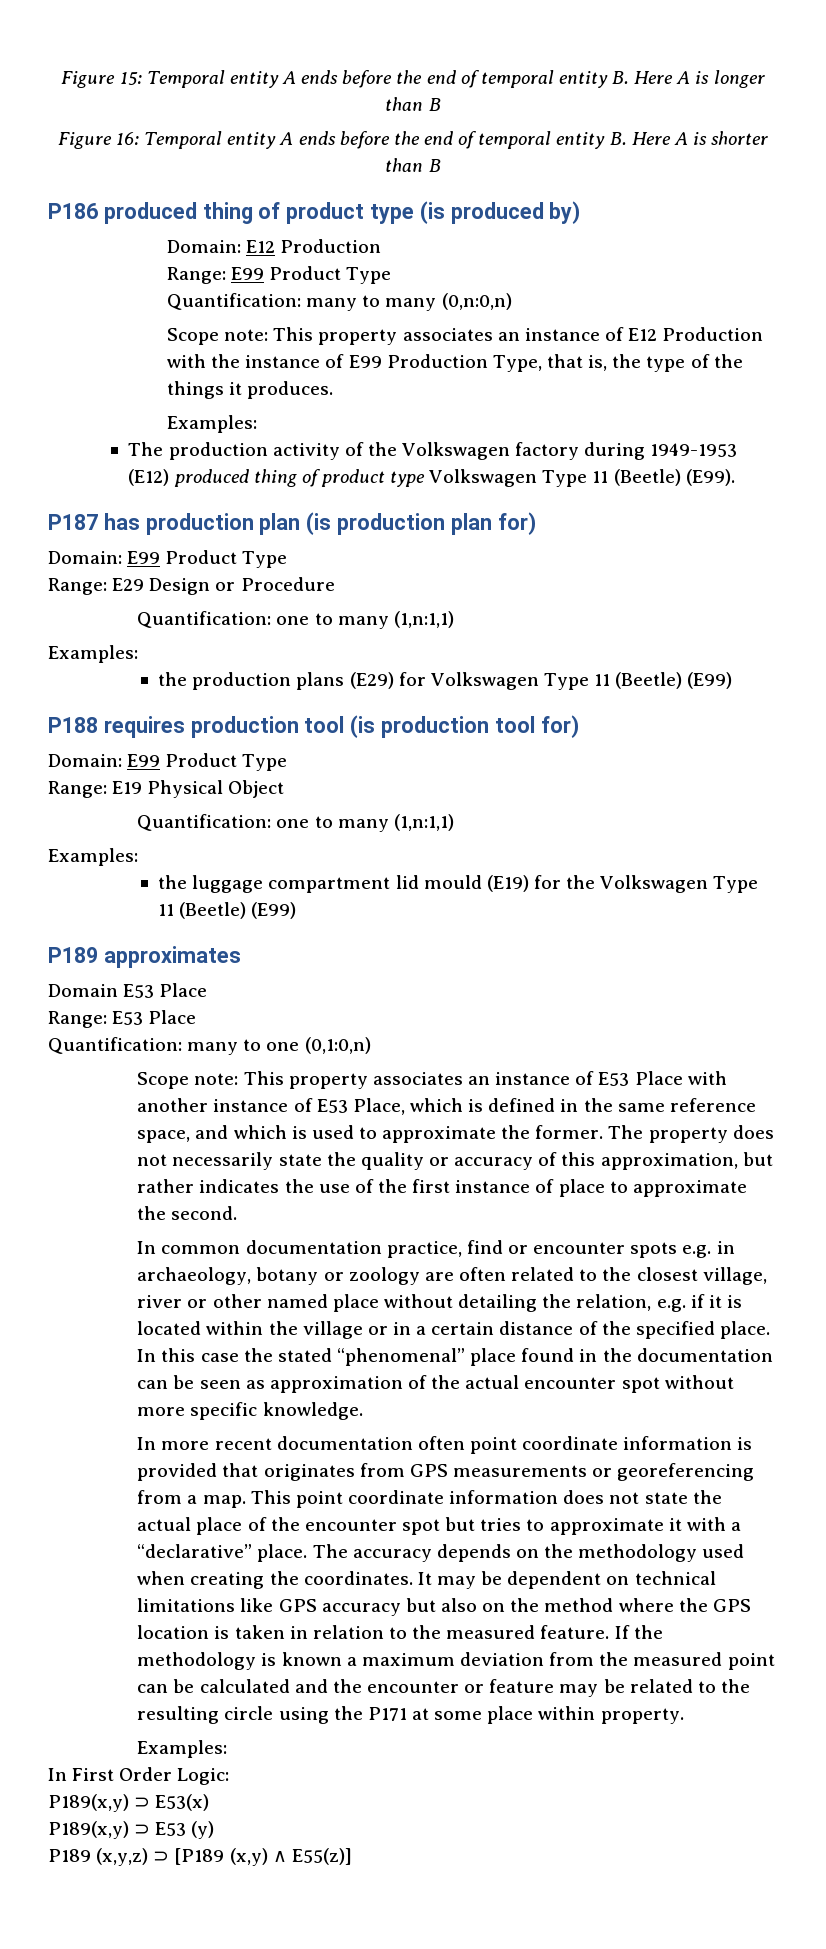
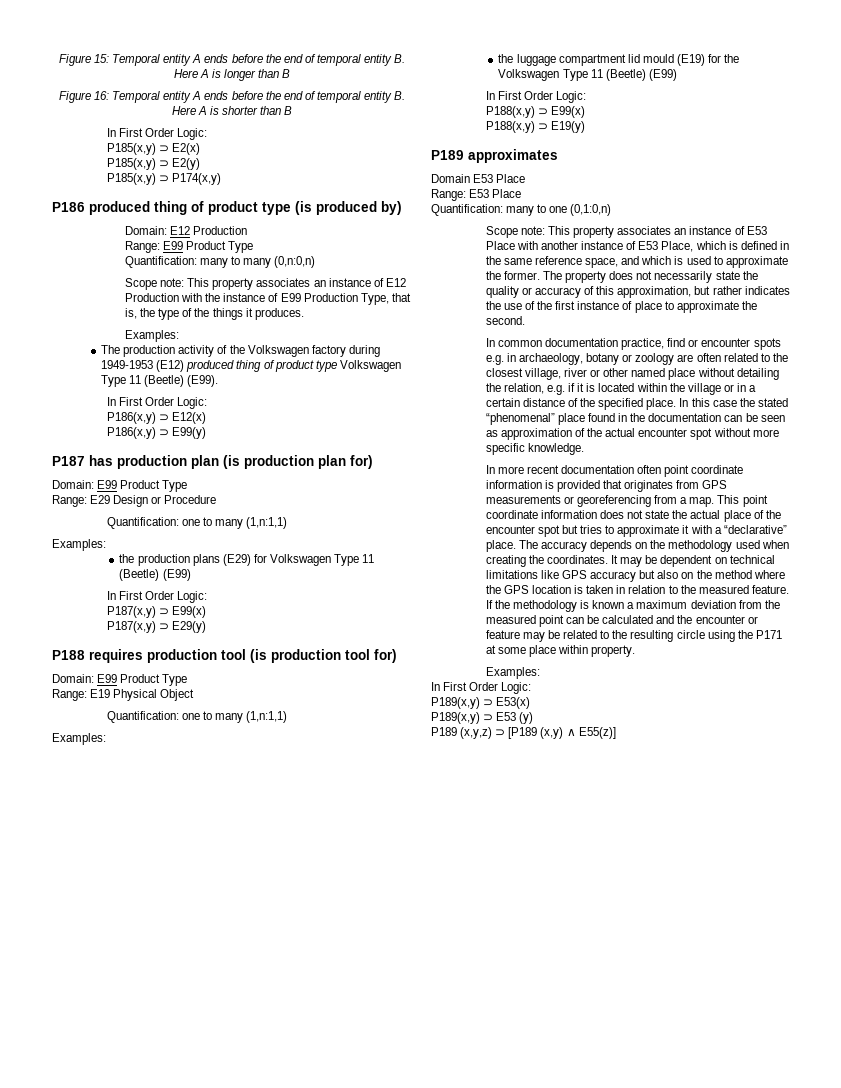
(441, 165) none -> [106,128,208,140] [106,143,200,155] [106,158,200,170] [106,173,221,185] // In First Order Logic: // P185(x,y) ⊃ E2(x) // P185(x,y) ⊃ E2(y) // P185(x,y) ⊃ P174(x,y)
(735, 477) none -> [106,397,208,409] [106,412,206,424] [106,427,206,439] // In First Order Logic: // P186(x,y) ⊃ E12(x) // P186(x,y) ⊃ E99(y)
(733, 680) none -> [106,591,208,603] [106,606,206,618] [106,621,206,633] // In First Order Logic: // P187(x,y) ⊃ E99(x) // P187(x,y) ⊃ E29(y)
(297, 910) none -> [485,91,587,103] [485,106,585,118] [485,121,585,133] // In First Order Logic: // P188(x,y) ⊃ E99(x) // P188(x,y) ⊃ E19(y)

